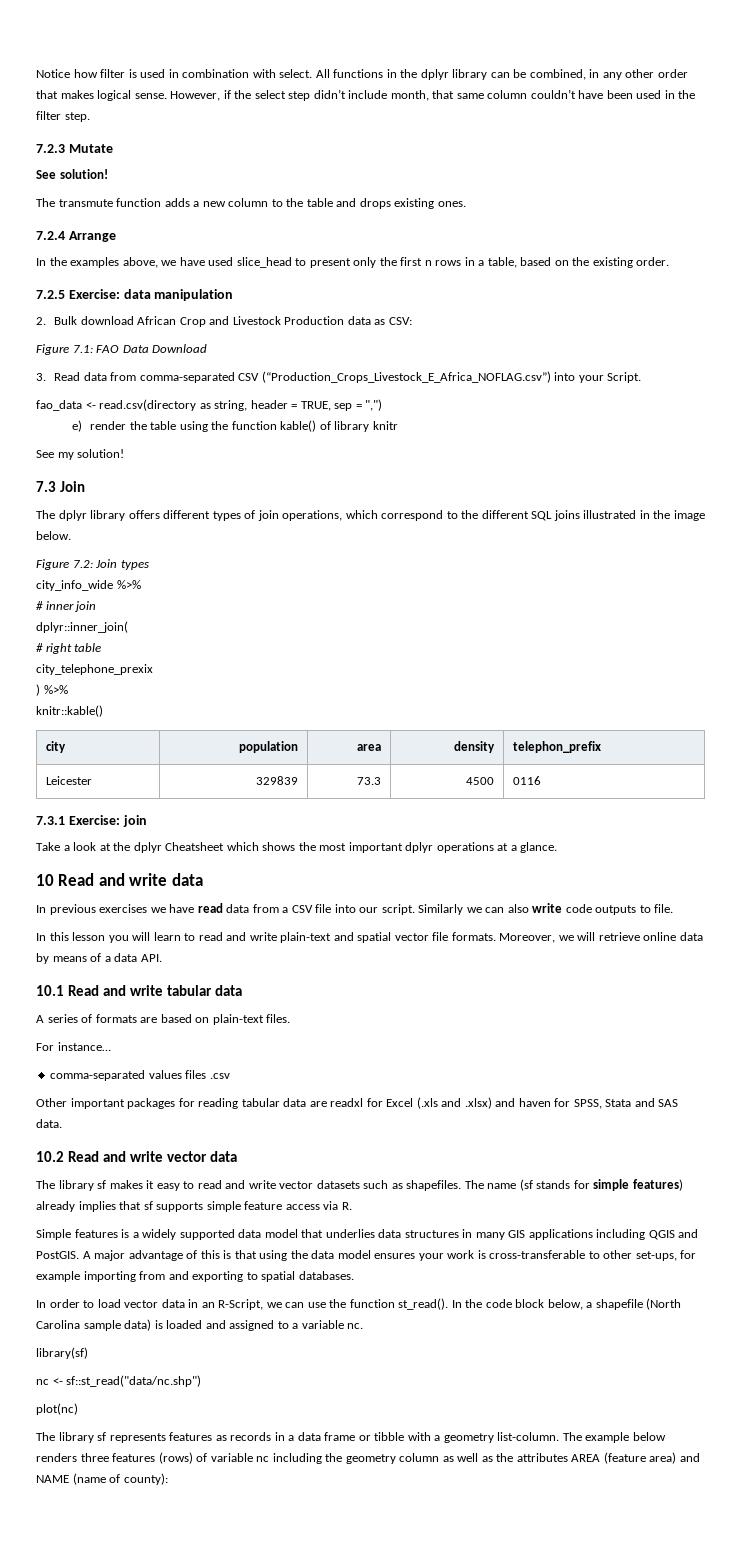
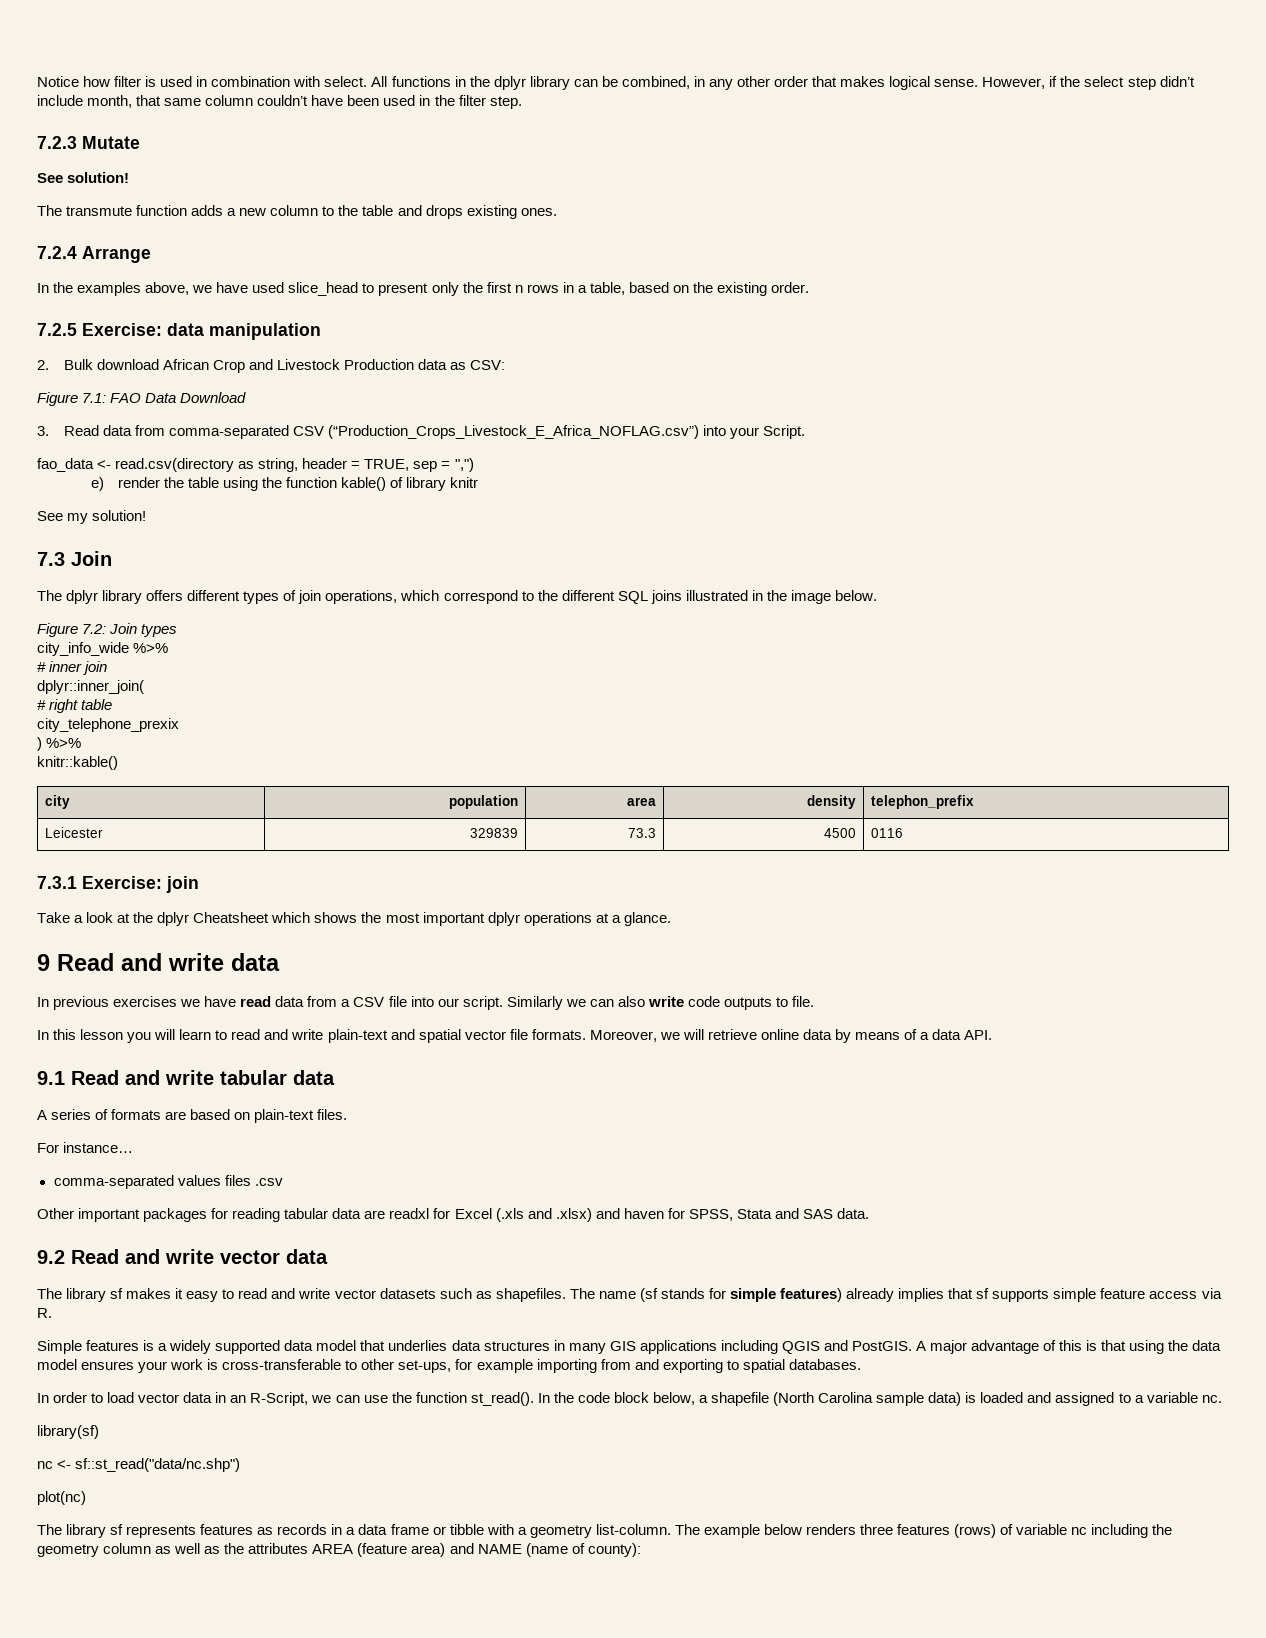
[36,874,54,886] 10 -> [37,954,50,971] 9
[36,985,64,996] 10.1 -> [37,1071,65,1085] 9.1
[36,1151,64,1162] 10.2 -> [37,1250,65,1264] 9.2

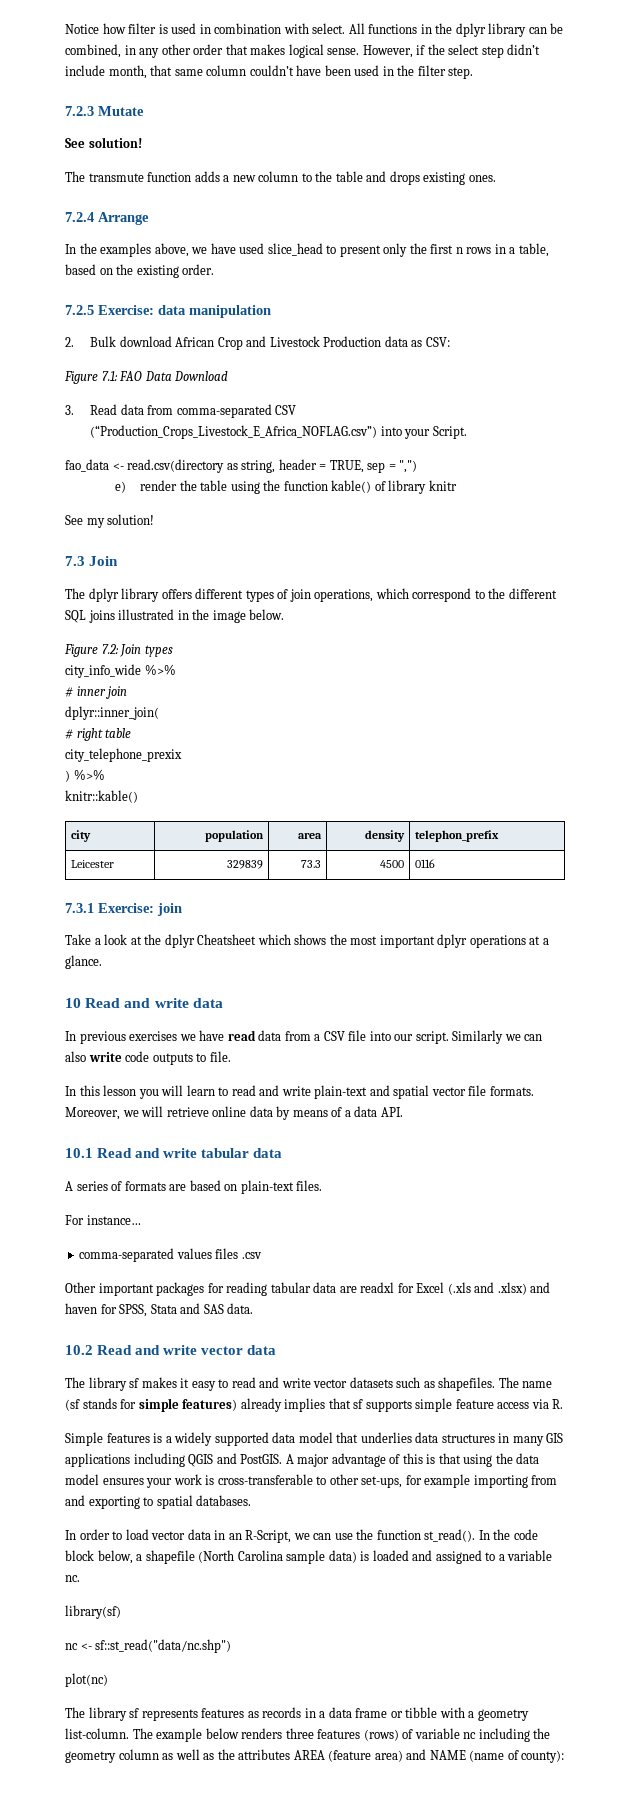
[37,954,50,971] 9 -> [65,998,81,1008] 10
[37,1071,65,1085] 9.1 -> [65,1148,93,1158] 10.1
[37,1250,65,1264] 9.2 -> [65,1345,93,1355] 10.2

